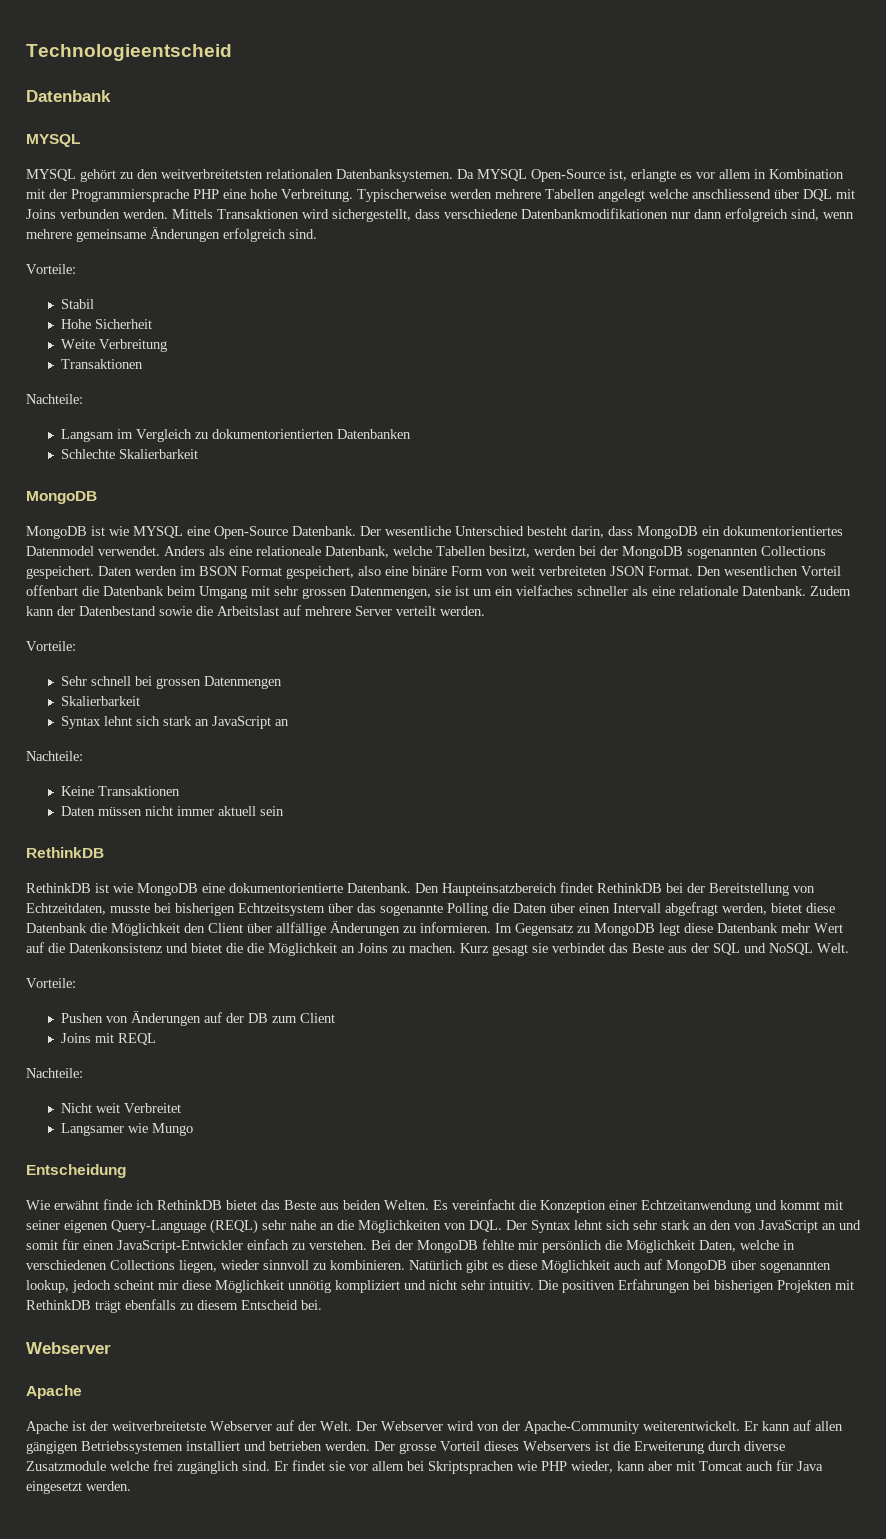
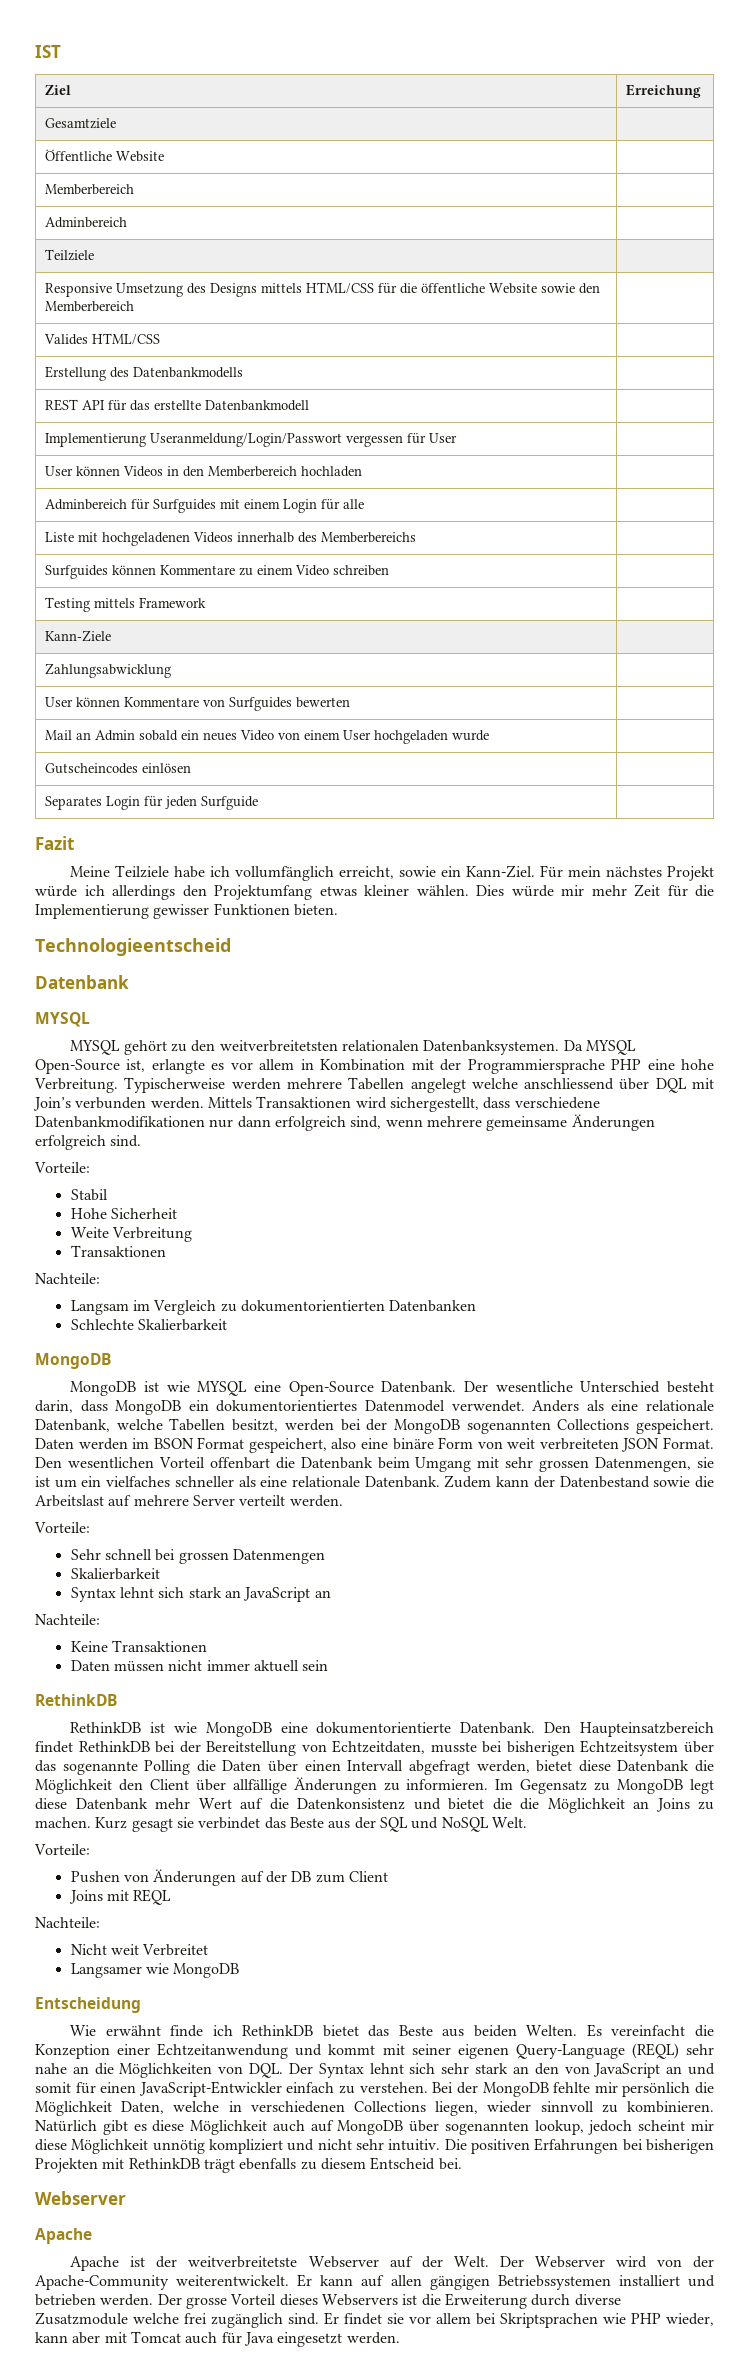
(26, 52) none -> [35,45,61,58] [45,84,72,95] [626,84,702,98] [45,118,117,129] [45,149,165,162] [45,184,135,195] [45,217,128,228] [45,249,95,261] [45,282,601,297] [45,301,135,312] [44,333,161,345] [45,366,244,381] [45,399,310,411] [45,433,458,447] [45,466,363,477] [45,499,365,513] [45,532,417,546] [45,565,390,579] [45,597,207,612] [45,630,112,642] [45,663,172,678] [45,697,351,711] [45,730,490,744] [45,763,192,774] [45,796,259,810] [35,836,74,850] [70,865,714,881] [35,884,714,900] [35,903,338,919] IST // Ziel | Erreichung // Gesamtziele | // Öffentliche Website | // Memberbereich | // Adminbereich | // Teilziele | // Responsive Umsetzung des Designs mittels HTML/CSS für die öffentliche Website sowie den Memberbereich | // Valides HTML/CSS | // Erstellung des Datenbankmodells | // REST API für das erstellte Datenbankmodell | // Implementierung Useranmeldung/Login/Passwort vergessen für User | // User können Videos in den Memberbereich hochladen | // Adminbereich für Surfguides mit einem Login für alle | // Liste mit hochgeladenen Videos innerhalb des Memberbereichs | // Surfguides können Kommentare zu einem Video schreiben | // Testing mittels Framework | // Kann-Ziele | // Zahlungsabwicklung | // User können Kommentare von Surfguides bewerten | // Mail an Admin sobald ein neues Video von einem User hochgeladen wurde | // Gutscheincodes einlösen | // Separates Login für jeden Surfguide | // Fazit // Meine Teilziele habe ich vollumfänglich erreicht, sowie ein Kann-Ziel. Für mein nächstes Projekt würde ich allerdings den Projektumfang etwas kleiner wählen. Dies würde mir mehr Zeit für die Implementierung gewisser Funktionen bieten. //
[26,209,56,219] Joins -> [33,1097,71,1111] Join’s
[256,546,321,556] relationeale -> [646,1400,715,1411] relationale
[151,1123,193,1136] Mungo -> [173,1963,240,1978] MongoDB

